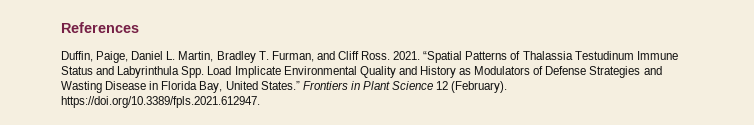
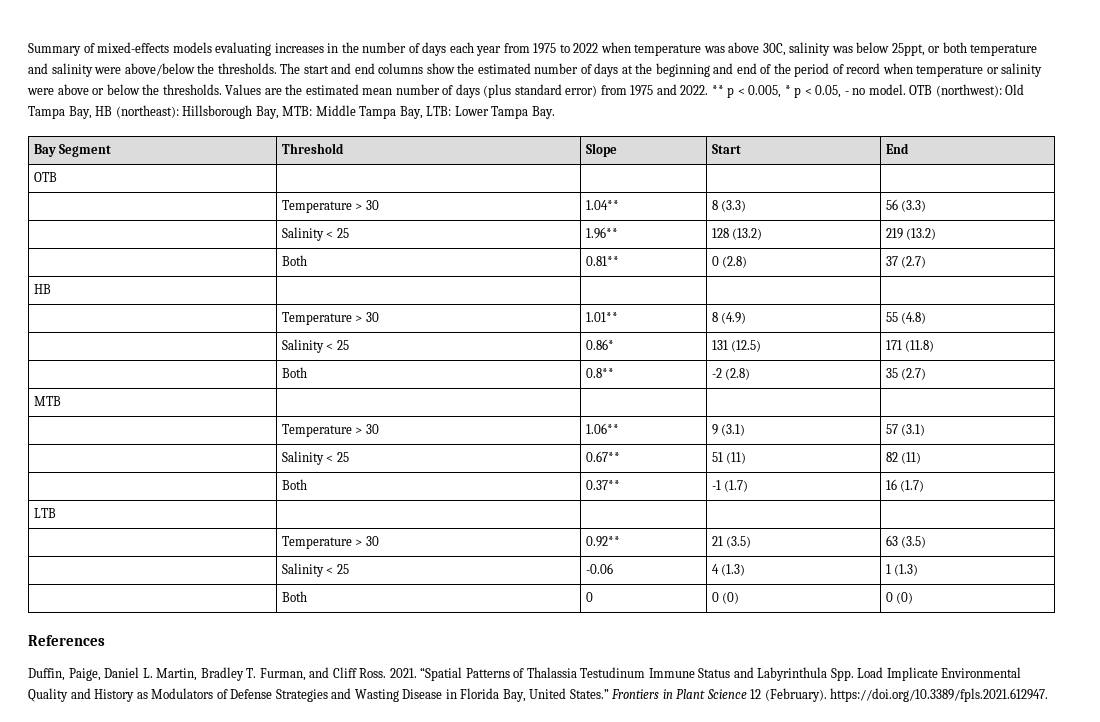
(61, 27) none -> [28,42,1038,56] [28,63,1043,77] [27,84,1025,98] [28,105,555,119] [33,144,112,157] [281,143,344,154] [585,143,617,157] [711,144,741,154] [885,143,909,154] [33,172,57,182] [281,200,379,213] [585,200,619,210] [711,200,747,212] [885,199,927,212] [281,227,349,241] [585,227,618,239] [711,228,763,240] [885,228,937,240] [281,255,307,266] [585,256,619,266] [711,256,748,268] [885,256,927,268] [33,284,51,294] [281,312,379,325] [585,312,618,322] [711,312,747,324] [885,312,927,324] [281,339,349,353] [585,339,614,350] [711,340,762,352] [885,340,935,352] [281,367,307,378] [585,368,614,378] [711,368,751,380] [885,368,927,380] [33,396,61,406] [281,424,379,437] [585,423,619,434] [711,424,746,436] [885,424,926,436] [281,451,349,465] [585,451,620,462] [711,452,747,464] [885,452,922,464] [281,479,307,490] [585,480,620,490] [711,480,749,492] [885,479,925,492] [33,508,56,518] [281,536,379,549] [585,536,620,547] [711,536,752,548] [885,535,927,548] [281,563,349,577] [585,563,613,574] [711,564,746,576] [885,564,919,576] [281,591,307,602] [585,592,593,602] [711,592,740,604] [885,592,914,604] Summary of mixed-effects models evaluating increases in the number of days each year from 1975 to 2022 when temperature was above 30C, salinity was below 25ppt, or both temperature and salinity were above/below the thresholds. The start and end columns show the estimated number of days at the beginning and end of the period of record when temperature or salinity were above or below the thresholds. Values are the estimated mean number of days (plus standard error) from 1975 and 2022. ** p < 0.005, * p < 0.05, - no model. OTB (northwest): Old Tampa Bay, HB (northeast): Hillsborough Bay, MTB: Middle Tampa Bay, LTB: Lower Tampa Bay. // Bay Segment | Threshold | Slope | Start | End // OTB | | | | // | Temperature > 30 | 1.04** | 8 (3.3) | 56 (3.3) // | Salinity < 25 | 1.96** | 128 (13.2) | 219 (13.2) // | Both | 0.81** | 0 (2.8) | 37 (2.7) // HB | | | | // | Temperature > 30 | 1.01** | 8 (4.9) | 55 (4.8) // | Salinity < 25 | 0.86* | 131 (12.5) | 171 (11.8) // | Both | 0.8** | -2 (2.8) | 35 (2.7) // MTB | | | | // | Temperature > 30 | 1.06** | 9 (3.1) | 57 (3.1) // | Salinity < 25 | 0.67** | 51 (11) | 82 (11) // | Both | 0.37** | -1 (1.7) | 16 (1.7) // LTB | | | | // | Temperature > 30 | 0.92** | 21 (3.5) | 63 (3.5) // | Salinity < 25 | -0.06 | 4 (1.3) | 1 (1.3) // | Both | 0 | 0 (0) | 0 (0) //

